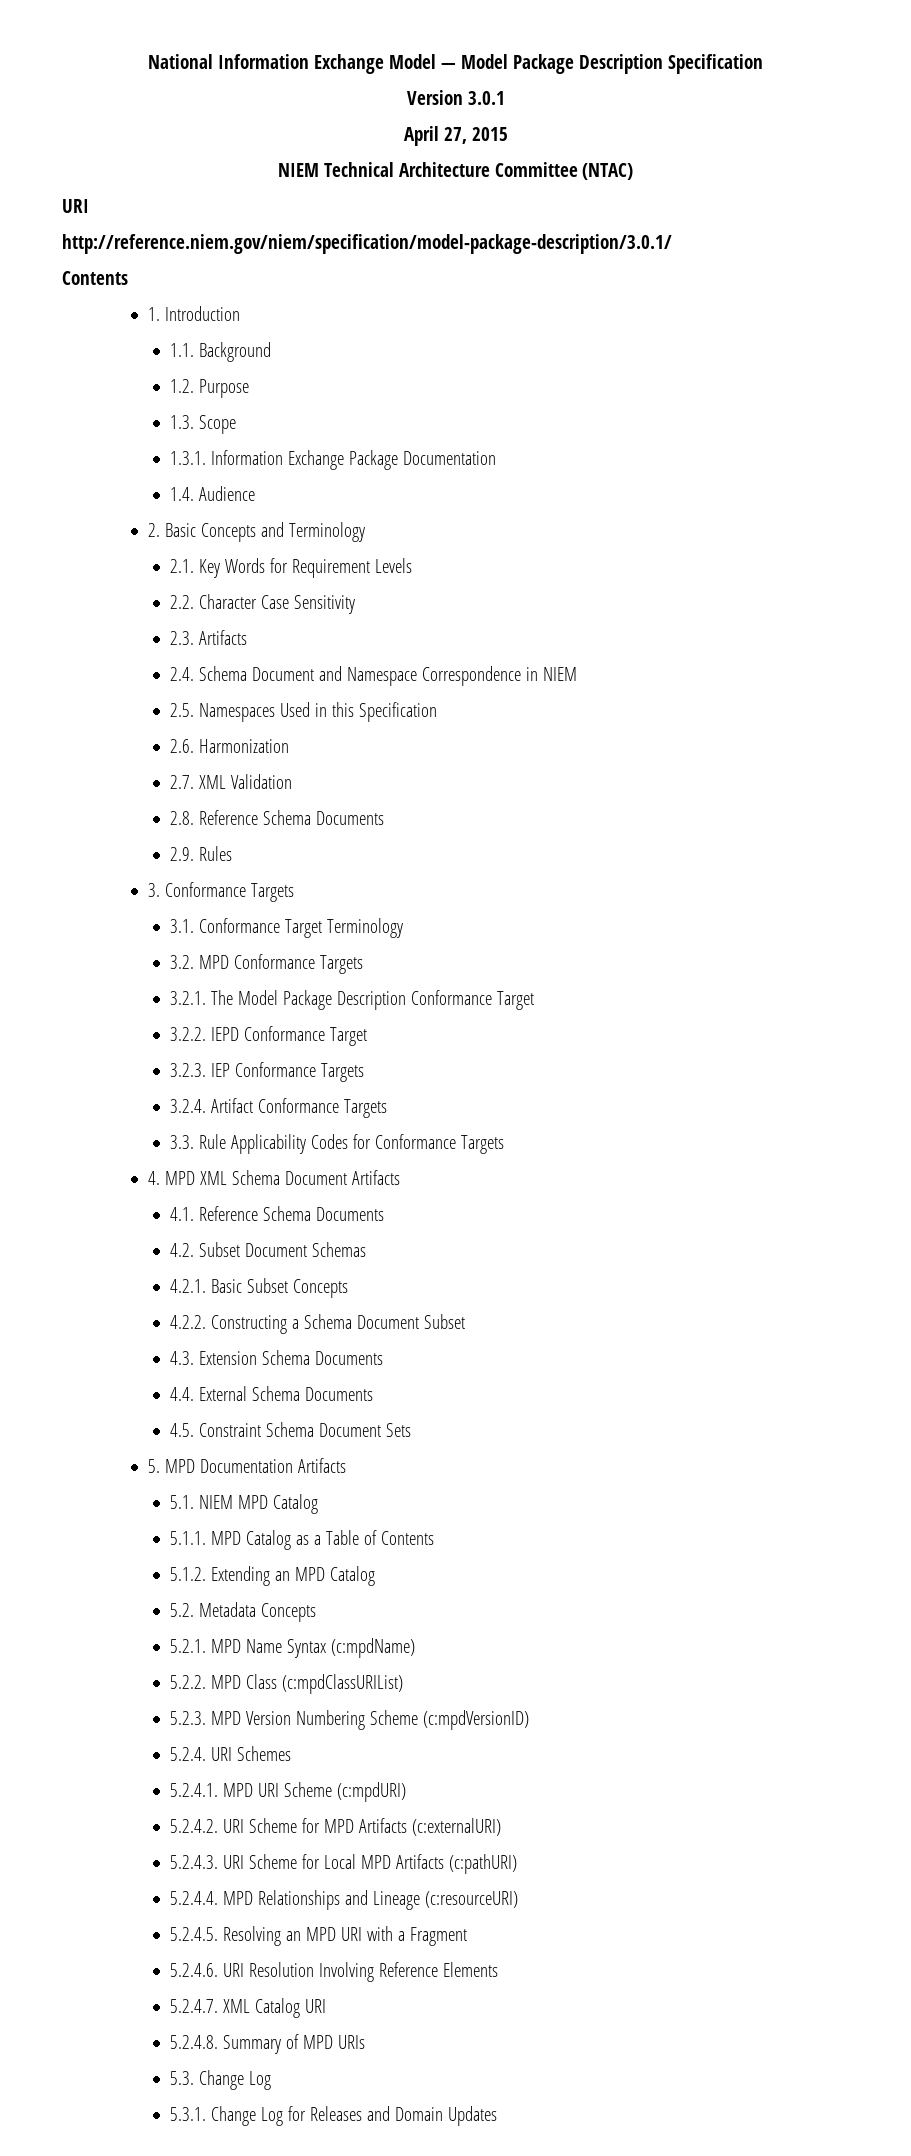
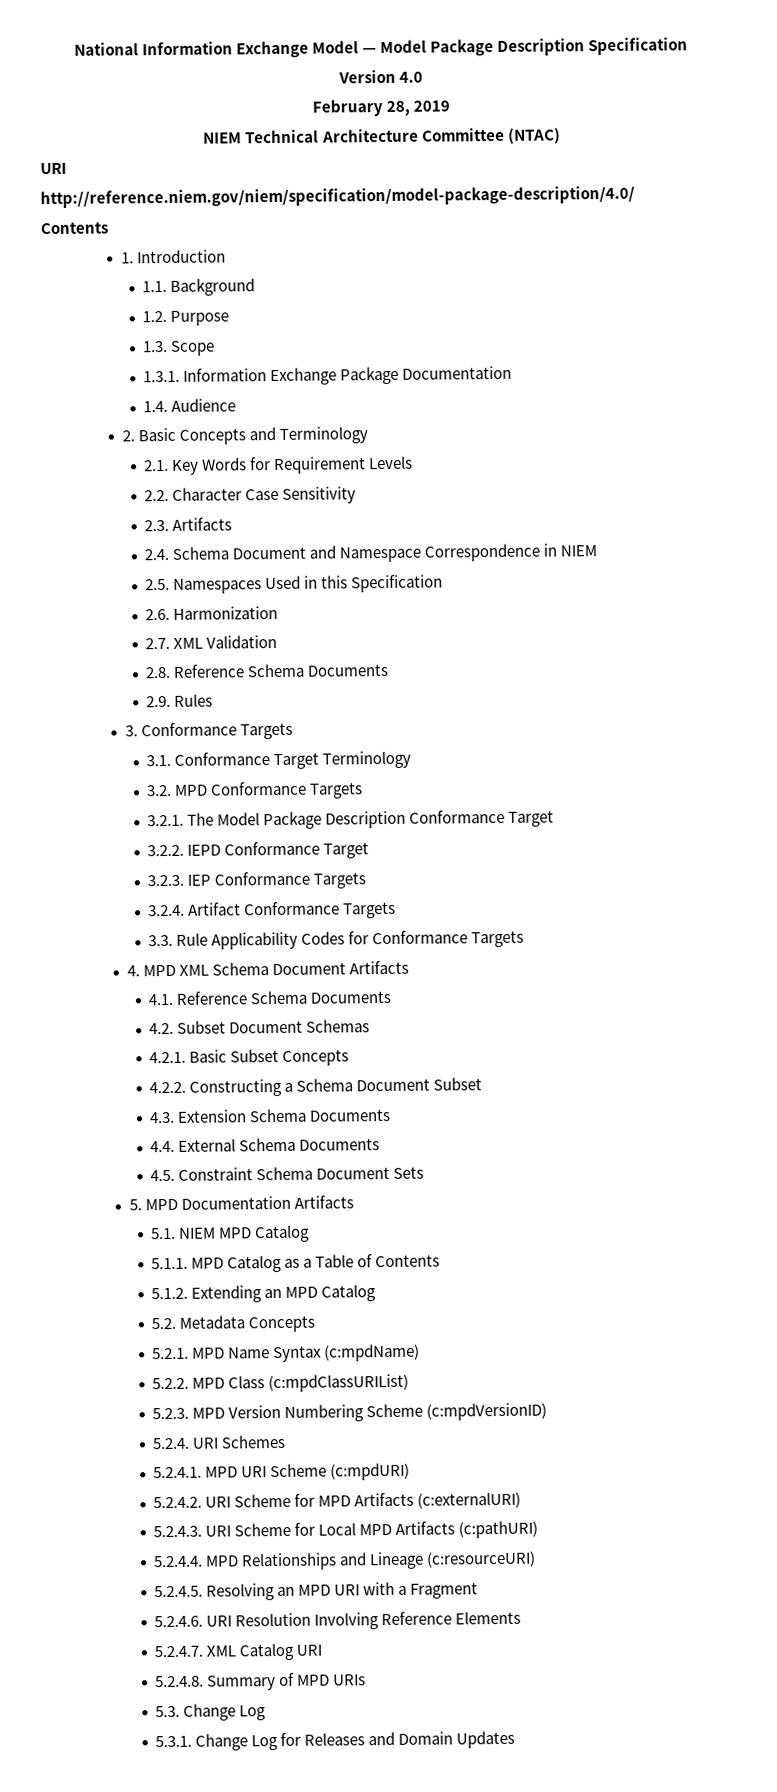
[467,91,505,105] [403,126,508,146] 3.0.1 // April 27, 2015 -> [399,71,424,83] [311,99,451,117] 4.0 // February 28, 2019
[62,234,672,254] http://reference.niem.gov/niem/specification/model-package-description/3.0.1/ -> [40,185,635,209] http://reference.niem.gov/niem/specification/model-package-description/4.0/

